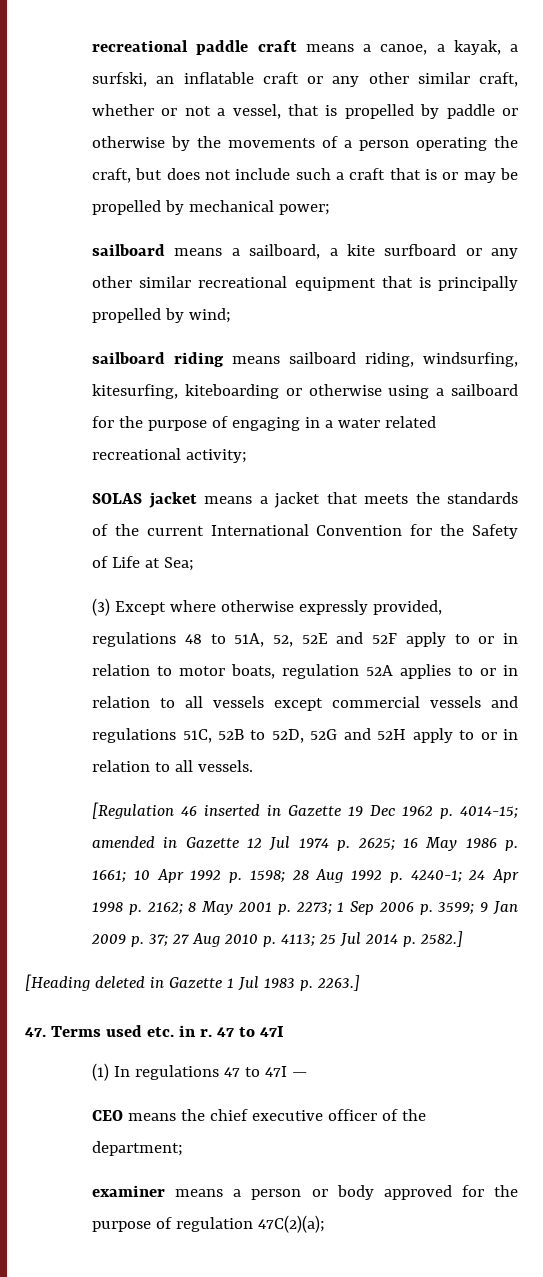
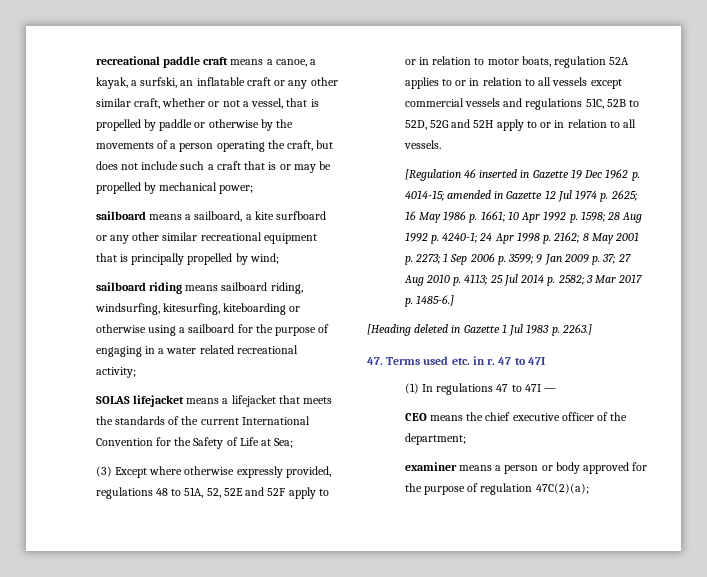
[148,492,321,508] jacket means a jacket -> [132,395,276,407] lifejacket means a lifejacket
[419,931,463,947] 2582.] -> [557,274,643,285] [404,295,454,307] 2582; 3 Mar 2017 p. 1485-6.]

